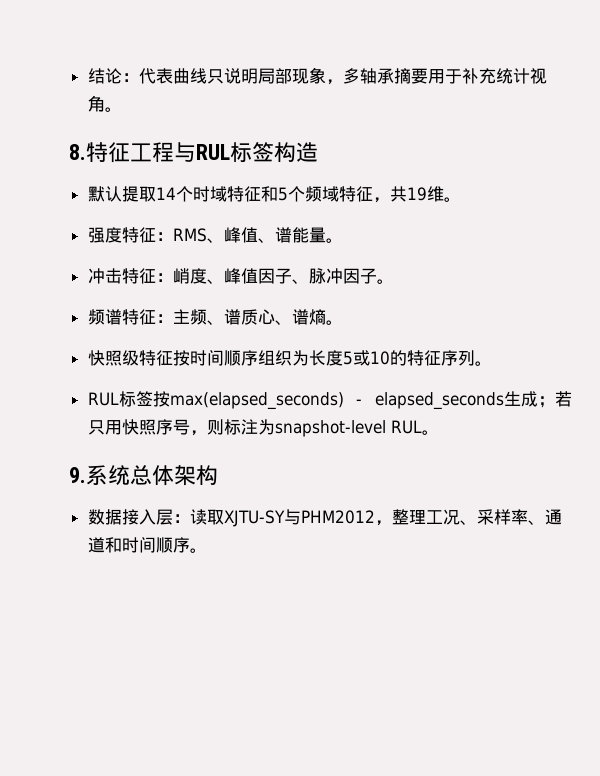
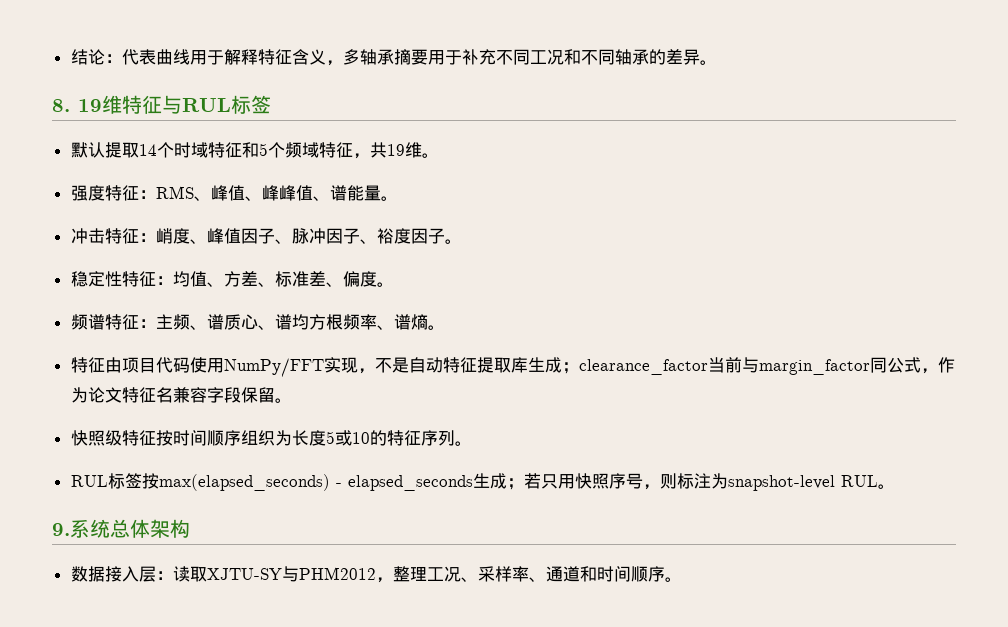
[206,67,326,84] 只说明局部现象 -> [189,49,326,65] 用于解释特征含义
[495,68,547,84] [87,95,105,112] 统计视角 -> [495,49,700,65] 不同工况和不同轴承的差异
[86,142,174,163] 特征工程 -> [78,95,162,114] 19维特征
[274,142,318,162] 构造 -> (271, 104) none
(275, 240) none -> [261,185,330,201] 峰峰值、
(377, 276) none -> [359,228,462,244] [70,271,377,287] 、裕度因子。 // 稳定性特征：均值、方差、标准差、偏度
[308,309,326,325] 熵 -> [291,314,445,330] [70,357,955,377] [70,387,275,403] 均方根频率、谱熵。 // 特征由项目代码使用NumPy/FFT实现，不是自动特征提取库生成；clearance_factor当前与margin_factor同公式，作为论文特征名兼容字段保留

